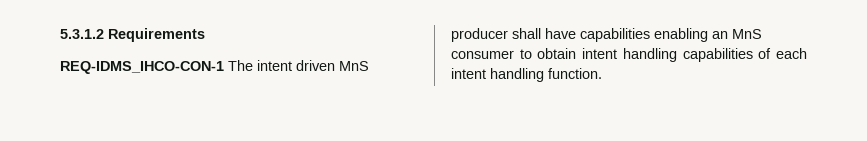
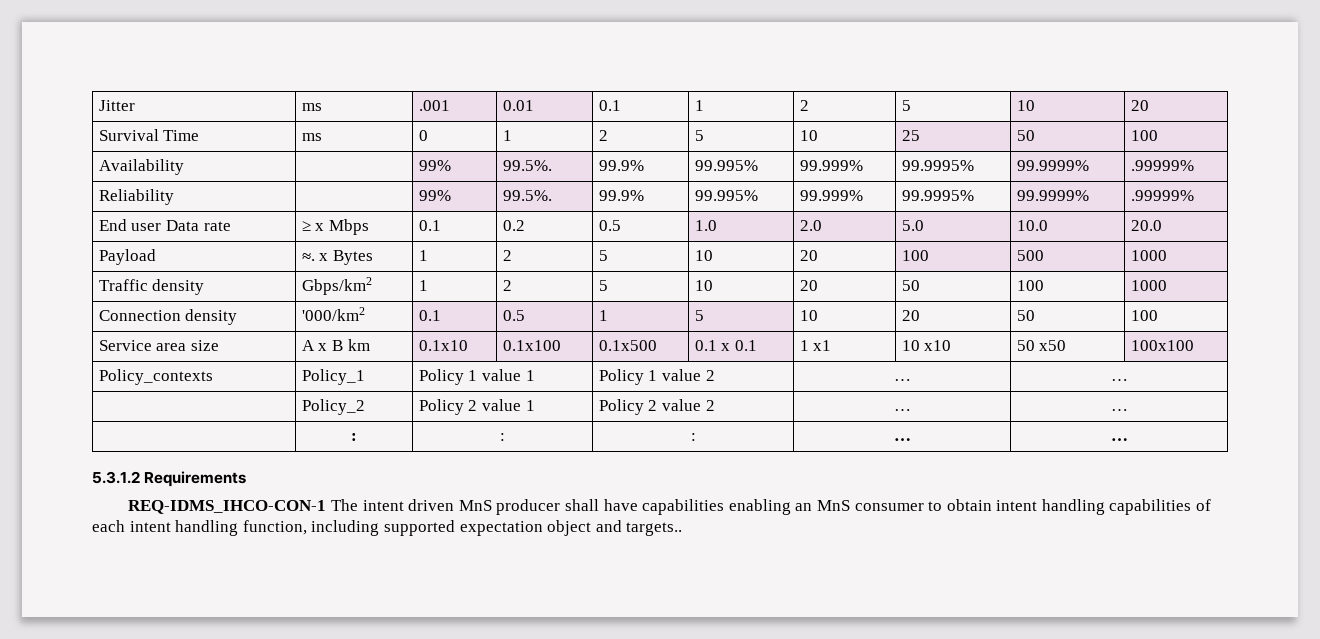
(60, 34) none -> [98,100,135,111] [301,103,322,111] [418,100,450,111] [502,100,534,111] [598,100,621,111] [694,100,704,111] [799,100,809,111] [901,100,911,111] [1016,100,1035,111] [1130,100,1149,111] [98,129,200,141] [301,133,322,141] [418,130,428,141] [502,130,512,141] [598,130,608,141] [694,130,704,141] [799,130,818,141] [901,130,920,141] [1016,130,1035,141] [1130,130,1158,141] [98,159,184,175] [418,160,451,171] [502,160,552,171] [598,160,644,171] [694,160,758,171] [799,160,863,171] [901,160,974,171] [1016,160,1089,171] [1130,160,1194,171] [98,189,174,205] [418,190,451,201] [502,190,552,201] [598,190,644,201] [694,190,758,201] [799,190,863,201] [901,190,974,201] [1016,190,1089,201] [1130,190,1194,201] [98,219,231,231] [301,219,370,235] [418,220,441,231] [502,220,525,231] [598,220,621,231] [694,220,717,231] [799,220,822,231] [901,220,924,231] [1016,220,1048,231] [1130,220,1162,231] [98,249,156,265] [301,250,374,265] [418,250,428,261] [502,250,512,261] [598,250,608,261] [694,250,713,261] [799,250,818,261] [901,250,929,261] [1016,250,1044,261] [1130,250,1167,261] [98,279,205,295] [301,277,372,295] [418,280,428,291] [502,280,512,291] [598,280,608,291] [694,280,713,291] [799,280,818,291] [901,280,920,291] [1016,280,1044,291] [1130,280,1167,291] [98,309,238,325] [301,307,365,321] [418,310,441,321] [502,310,525,321] [598,310,608,321] [694,310,704,321] [799,310,818,321] [901,310,920,321] [1016,310,1035,321] [1130,310,1158,321] [98,340,220,351] [301,339,370,351] [418,340,468,351] [502,340,561,351] [598,340,657,351] [694,340,758,351] [799,340,832,351] [901,340,952,351] [1016,340,1067,351] [1130,340,1194,351] [98,369,213,385] [301,369,365,385] [418,369,535,385] [598,369,715,385] [893,379,911,381] [1110,379,1128,381] [301,399,365,415] [418,399,535,415] [598,399,715,415] [893,409,911,411] [1110,409,1128,411] [351,433,357,441] [500,433,505,441] [690,433,696,441] [893,438,911,441] [1110,438,1128,441] Jitter | ms | .001 | 0.01 | 0.1 | 1 | 2 | 5 | 10 | 20 // Survival Time | ms | 0 | 1 | 2 | 5 | 10 | 25 | 50 | 100 // Availability | | 99% | 99.5%. | 99.9% | 99.995% | 99.999% | 99.9995% | 99.9999% | .99999% // Reliability | | 99% | 99.5%. | 99.9% | 99.995% | 99.999% | 99.9995% | 99.9999% | .99999% // End user Data rate | ≥ x Mbps | 0.1 | 0.2 | 0.5 | 1.0 | 2.0 | 5.0 | 10.0 | 20.0 // Payload | ≈. x Bytes | 1 | 2 | 5 | 10 | 20 | 100 | 500 | 1000 // Traffic density | Gbps/km2 | 1 | 2 | 5 | 10 | 20 | 50 | 100 | 1000 // Connection density | '000/km2 | 0.1 | 0.5 | 1 | 5 | 10 | 20 | 50 | 100 // Service area size | A x B km | 0.1x10 | 0.1x100 | 0.1x500 | 0.1 x 0.1 | 1 x1 | 10 x10 | 50 x50 | 100x100 // Policy_contexts | Policy_1 | Policy 1 value 1 | Policy 1 value 2 | … | … // | Policy_2 | Policy 2 value 1 | Policy 2 value 2 | … | … // | : | : | : | … | … //
[548,68,602,79] function. -> [242,520,683,536] function, including supported expectation object and targets..

